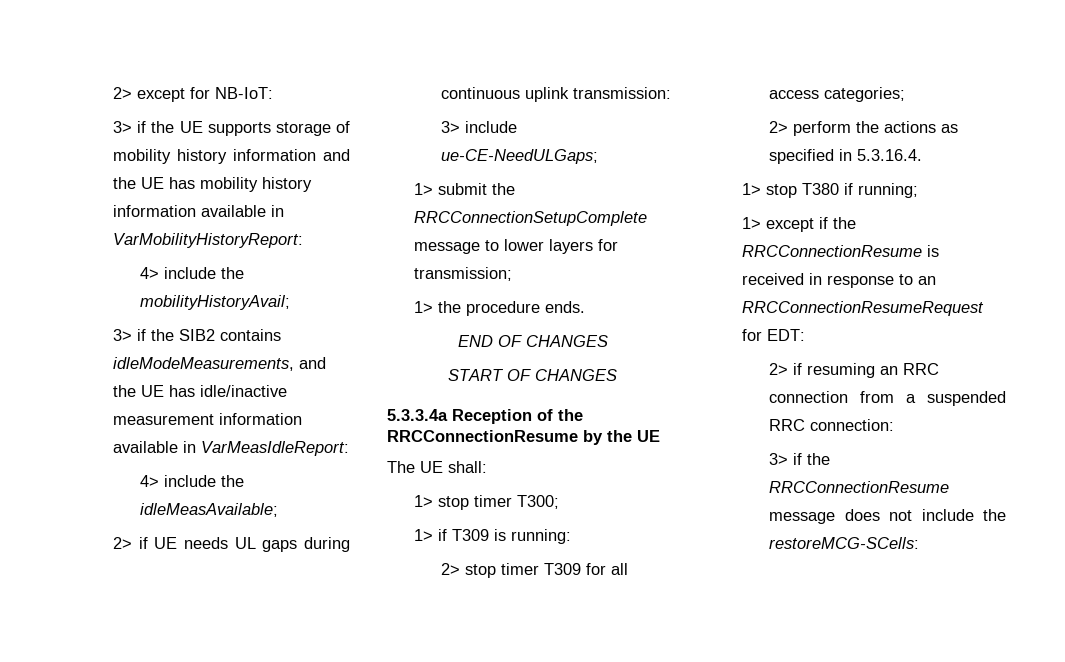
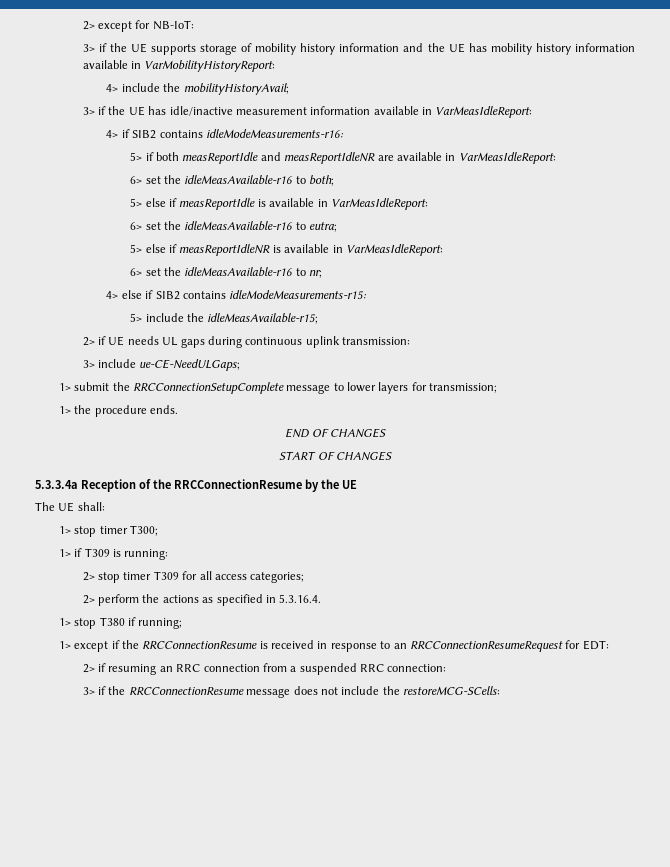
[179,329,282,341] [113,357,327,371] [113,385,137,397] SIB2 contains idleModeMeasurements, and the -> (126, 110) none
[164,475,245,487] [140,503,279,517] include the idleMeasAvailable; -> [121,129,344,139] [130,152,556,164] [130,175,335,186] [130,198,428,210] [130,221,338,232] [130,244,443,256] [130,267,323,278] [106,290,368,300] [130,313,319,324] if SIB2 contains idleModeMeasurements-r16: // 5> if both measReportIdle and measReportIdleNR are available in VarMeasIdleReport: // 6> set the idleMeasAvailable-r16 to both; // 5> else if measReportIdle is available in VarMeasIdleReport: // 6> set the idleMeasAvailable-r16 to eutra; // 5> else if measReportIdleNR is available in VarMeasIdleReport: // 6> set the idleMeasAvailable-r16 to nr; // 4> else if SIB2 contains idleModeMeasurements-r15: // 5> include the idleMeasAvailable-r15;

